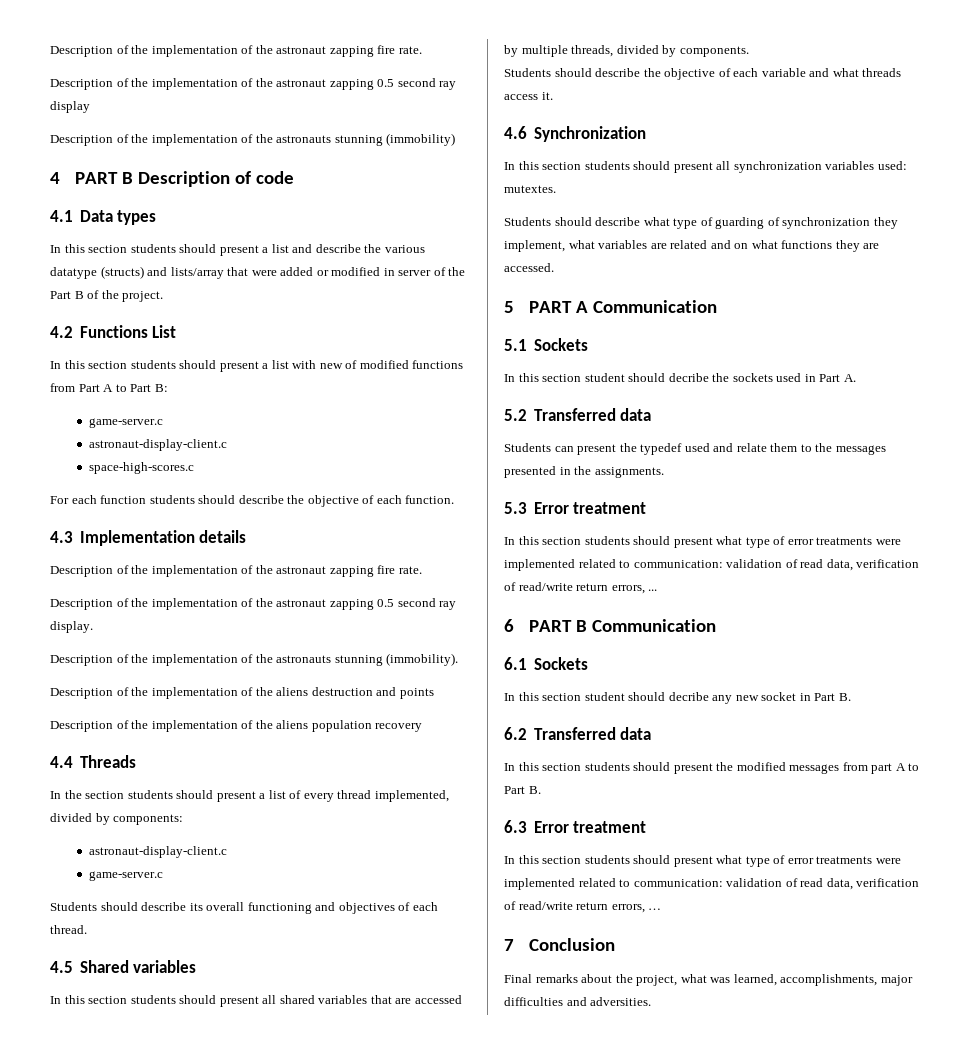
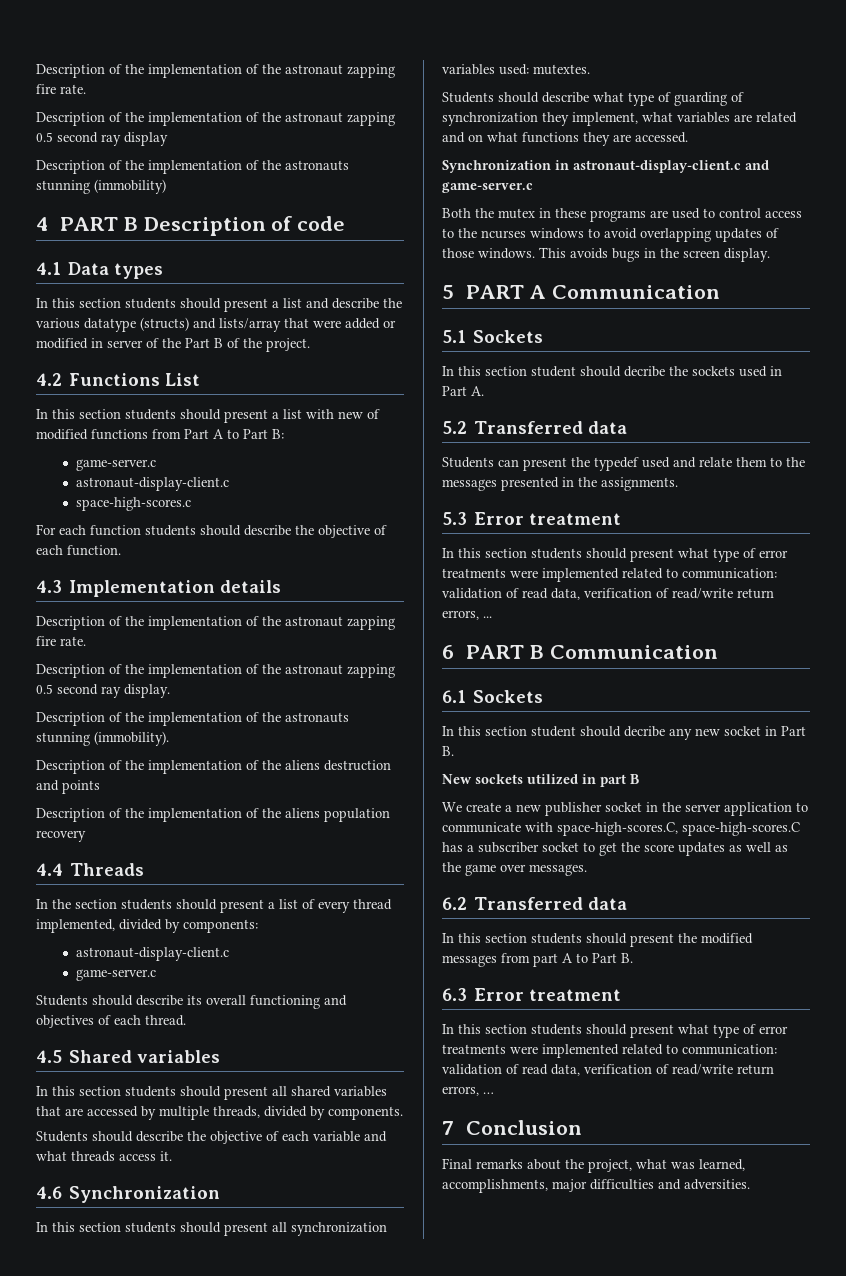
(554, 267) none -> [442,160,769,173] [442,182,533,193] [442,208,802,222] [442,228,779,242] [442,247,770,262] // Synchronization in astronaut-display-client.c and game-server.c // Both the mutex in these programs are used to control access to the ncurses windows to avoid overlapping updates of those windows. This avoids bugs in the screen display.
(851, 697) none -> [442,774,639,787] [442,802,808,816] [442,822,800,836] [442,842,788,856] [442,862,587,876] // New sockets utilized in part B // We create a new publisher socket in the server application to communicate with space-high-scores.C, space-high-scores.C has a subscriber socket to get the score updates as well as the game over messages.

